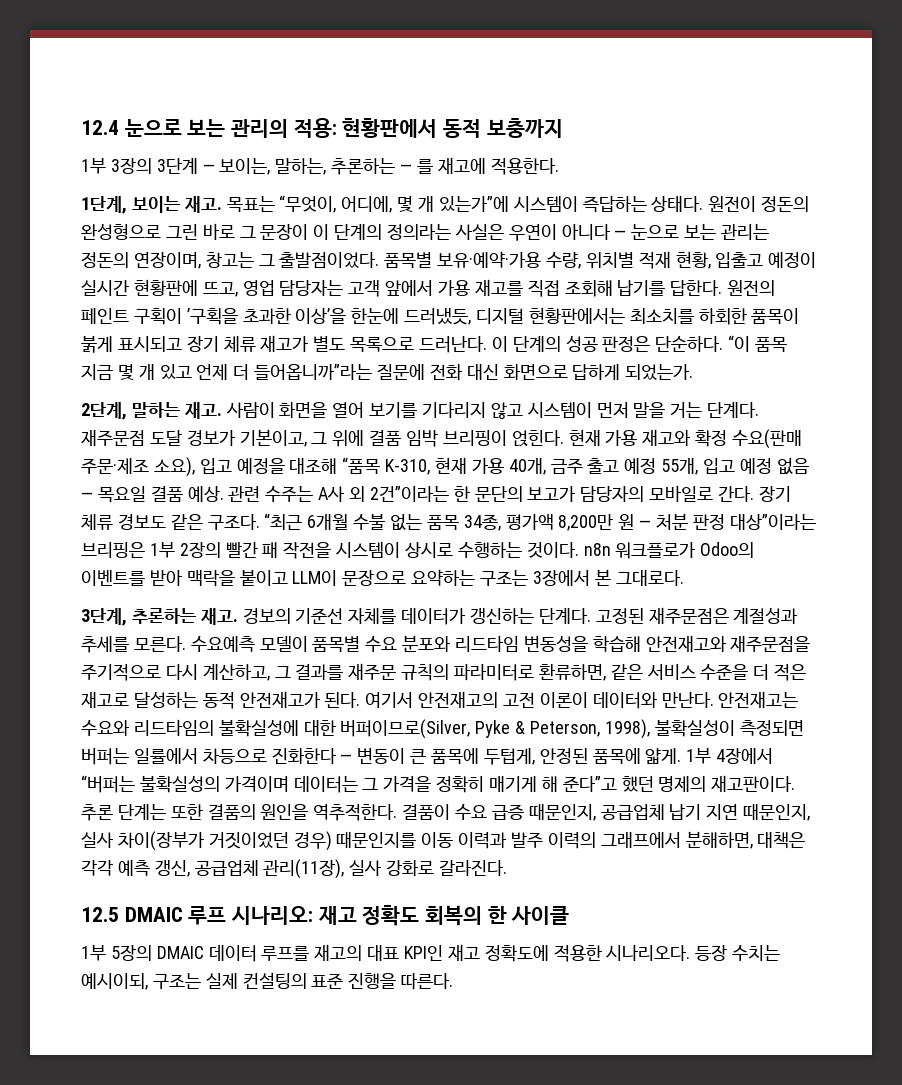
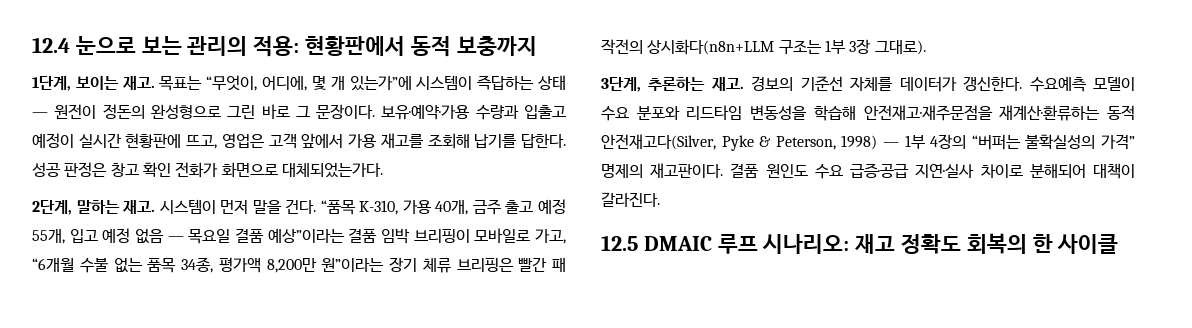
[81,157,559,175] // 1부 3장의 3단계 — 보이는, 말하는, 추론하는 — 를 재고에 적용한다. -> (537, 46) none
[651,195,704,212] 상태다. -> [538,75,566,90] [32,112,48,117] 상태 —
[260,223,770,241] [81,251,711,269] 문장이 이 단계의 정의라는 사실은 우연이 아니다 — 눈으로 보는 관리는 정돈의 연장이며, 창고는 그 출발점이었다. 품목별 보유·예약·가용 수량, 위치별 적재 현황, -> [316,104,519,120] 문장이다. 보유·예약·가용 수량과
[242,280,344,296] 영업 담당자는 -> [221,133,265,148] 영업은
[527,280,560,297] 직접 -> (424, 140) none
[727,280,776,296] [81,307,800,325] [81,335,788,353] [81,363,694,381] [81,401,760,420] [81,429,803,449] [81,457,338,477] 원전의 페인트 구획이 ’구획을 초과한 이상’을 한눈에 드러냈듯, 디지털 현황판에서는 최소치를 하회한 품목이 붉게 표시되고 장기 체류 재고가 별도 목록으로 드러난다. 이 단계의 성공 판정은 단순하다. “이 품목 지금 몇 개 있고 언제 더 들어옵니까”라는 질문에 전화 대신 화면으로 답하게 되었는가. // 2단계, 말하는 재고. 사람이 화면을 열어 보기를 기다리지 않고 시스템이 먼저 말을 거는 단계다. 재주문점 도달 경보가 기본이고, 그 위에 결품 임박 브리핑이 얹힌다. 현재 가용 재고와 확정 수요(판매 주문·제조 소요), 입고 예정을 대조해 -> [32,162,383,178] [32,199,317,215] 성공 판정은 창고 확인 전화가 화면으로 대체되었는가다. // 2단계, 말하는 재고. 시스템이 먼저 말을 건다.
[435,457,468,474] 현재 -> (399, 207) none
[187,485,791,502] [81,513,349,530] 예상. 관련 수주는 A사 외 2건”이라는 한 문단의 보고가 담당자의 모바일로 간다. 장기 체류 경보도 같은 구조다. “최근 6개월 -> [267,228,566,244] [32,257,74,272] 예상”이라는 결품 임박 브리핑이 모바일로 가고, “6개월
[618,513,816,530] [81,541,755,559] [81,569,684,587] 원 — 처분 판정 대상”이라는 브리핑은 1부 2장의 빨간 패 작전을 시스템이 상시로 수행하는 것이다. n8n 워크플로가 Odoo의 이벤트를 받아 맥락을 붙이고 LLM이 문장으로 요약하는 구조는 3장에서 본 그대로다. -> [321,257,566,273] [601,39,926,55] 원”이라는 장기 체류 브리핑은 빨간 패 작전의 상시화다(n8n+LLM 구조는 1부 3장 그대로).
[470,607,799,624] [81,636,186,653] 갱신하는 단계다. 고정된 재주문점은 계절성과 추세를 모른다. -> [963,76,1023,91] 갱신한다.
[312,636,361,653] 품목별 -> (1135, 84) none
[645,635,811,652] [81,663,807,681] [81,691,799,709] [81,719,804,739] [81,747,774,765] [81,775,796,793] [81,803,811,821] [81,831,806,851] [81,859,435,879] 안전재고와 재주문점을 주기적으로 다시 계산하고, 그 결과를 재주문 규칙의 파라미터로 환류하면, 같은 서비스 수준을 더 적은 재고로 달성하는 동적 안전재고가 된다. 여기서 안전재고의 고전 이론이 데이터와 만난다. 안전재고는 수요와 리드타임의 불확실성에 대한 버퍼이므로(Silver, Pyke & Peterson, 1998), 불확실성이 측정되면 버퍼는 일률에서 차등으로 진화한다 — 변동이 큰 품목에 두텁게, 안정된 품목에 얇게. 1부 4장에서 “버퍼는 불확실성의 가격이며 데이터는 그 가격을 정확히 매기게 해 준다”고 했던 명제의 재고판이다. 추론 단계는 또한 결품의 원인을 역추적한다. 결품이 수요 급증 때문인지, 공급업체 납기 지연 때문인지, 실사 차이(장부가 거짓이었던 경우) 때문인지를 이동 이력과 발주 이력의 그래프에서 분해하면, 대책은 각각 예측 갱신, 공급업체 관리(11장), 실사 강화로 -> [863,105,1135,121] [601,134,1135,151] [601,163,1135,179] 안전재고·재주문점을 재계산·환류하는 동적 안전재고다(Silver, Pyke & Peterson, 1998) — 1부 4장의 “버퍼는 불확실성의 가격” 명제의 재고판이다. 결품 원인도 수요 급증·공급 지연·실사 차이로 분해되어 대책이
[81,944,781,962] [81,972,454,990] // 1부 5장의 DMAIC 데이터 루프를 재고의 대표 KPI인 재고 정확도에 적용한 시나리오다. 등장 수치는 예시이되, 구조는 실제 컨설팅의 표준 진행을 따른다. -> (1119, 244) none

